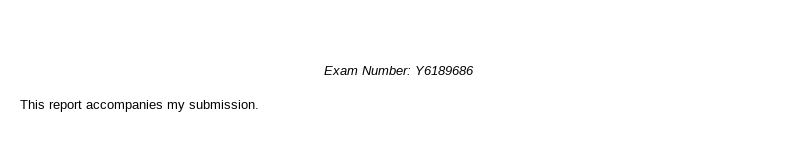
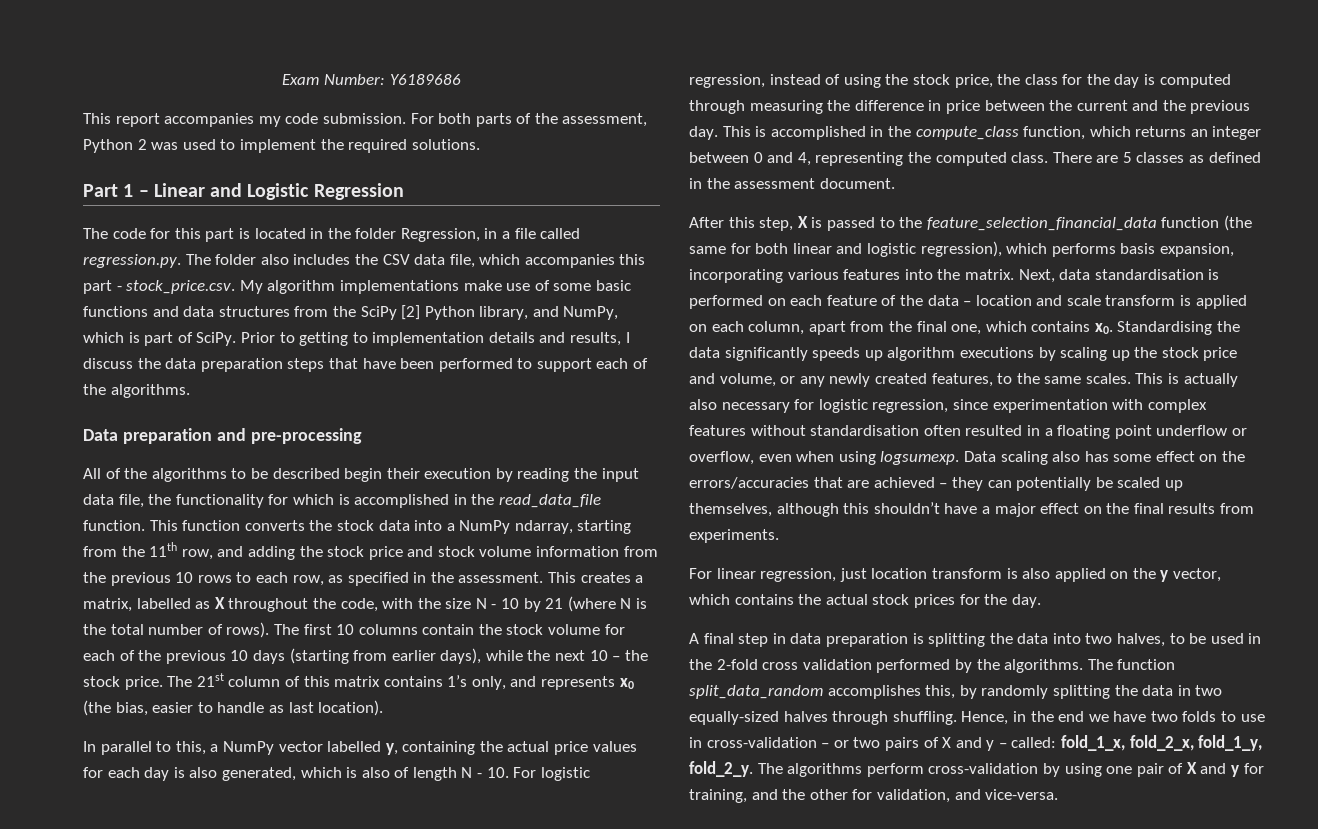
[189,100,259,109] submission. -> [285,113,648,127] [83,139,480,153] [83,183,404,200] [83,228,581,242] [83,254,646,268] [83,280,631,294] [83,305,619,320] [83,332,630,346] [83,358,649,372] [83,384,190,398] [83,428,362,444] [83,468,639,482] [83,494,601,508] [83,520,632,534] [83,542,658,560] [83,572,644,586] [83,596,648,612] [83,622,625,638] [83,648,648,664] [83,673,634,690] [83,700,384,716] [83,741,637,755] [83,767,590,781] [689,74,1231,88] [689,100,1251,114] [689,126,1262,140] [689,152,1261,166] [689,178,895,189] [689,215,1252,231] [689,241,1234,257] [689,269,1220,283] [689,295,1247,309] [689,321,1241,335] [689,347,1238,361] [689,373,1238,387] [689,399,1207,413] [689,425,1247,439] [689,451,1246,465] [689,477,1183,491] [689,502,1255,517] [689,529,779,543] [689,568,1222,582] [689,594,1041,608] [689,633,1262,647] [689,659,1176,673] [689,685,1223,699] [689,711,1265,725] [689,735,1263,751] [689,761,1264,777] [689,789,1059,803] code submission. For both parts of the assessment, Python 2 was used to implement the required solutions. // Part 1 – Linear and Logistic Regression // The code for this part is located in the folder Regression, in a file called regression.py. The folder also includes the CSV data file, which accompanies this part - stock_price.csv. My algorithm implementations make use of some basic functions and data structures from the SciPy [2] Python library, and NumPy, which is part of SciPy. Prior to getting to implementation details and results, I discuss the data preparation steps that have been performed to support each of the algorithms. // Data preparation and pre-processing // All of the algorithms to be described begin their execution by reading the input data file, the functionality for which is accomplished in the read_data_file function. This function converts the stock data into a NumPy ndarray, starting from the 11th row, and adding the stock price and stock volume information from the previous 10 rows to each row, as specified in the assessment. This creates a matrix, labelled as X throughout the code, with the size N - 10 by 21 (where N is the total number of rows). The first 10 columns contain the stock volume for each of the previous 10 days (starting from earlier days), while the next 10 – the stock price. The 21st column of this matrix contains 1’s only, and represents x0 (the bias, easier to handle as last location). // In parallel to this, a NumPy vector labelled y, containing the actual price values for each day is also generated, which is also of length N - 10. For logistic regression, instead of using the stock price, the class for the day is computed through measuring the difference in price between the current and the previous day. This is accomplished in the compute_class function, which returns an integer between 0 and 4, representing the computed class. There are 5 classes as defined in the assessment document. // After this step, X is passed to the feature_selection_financial_data function (the same for both linear and logistic regression), which performs basis expansion, incorporating various features into the matrix. Next, data standardisation is performed on each feature of the data – location and scale transform is applied on each column, apart from the final one, which contains x0. Standardising the data significantly speeds up algorithm executions by scaling up the stock price and volume, or any newly created features, to the same scales. This is actually also necessary for logistic regression, since experimentation with complex features without standardisation often resulted in a floating point underflow or overflow, even when using logsumexp. Data scaling also has some effect on the errors/accuracies that are achieved – they can potentially be scaled up themselves, although this shouldn’t have a major effect on the final results from experiments. // For linear regression, just location transform is also applied on the y vector, which contains the actual stock prices for the day. // A final step in data preparation is splitting the data into two halves, to be used in the 2-fold cross validation performed by the algorithms. The function split_data_random accomplishes this, by randomly splitting the data in two equally-sized halves through shuffling. Hence, in the end we have two folds to use in cross-validation – or two pairs of X and y – called: fold_1_x, fold_2_x, fold_1_y, fold_2_y. The algorithms perform cross-validation by using one pair of X and y for training, and the other for validation, and vice-versa.

